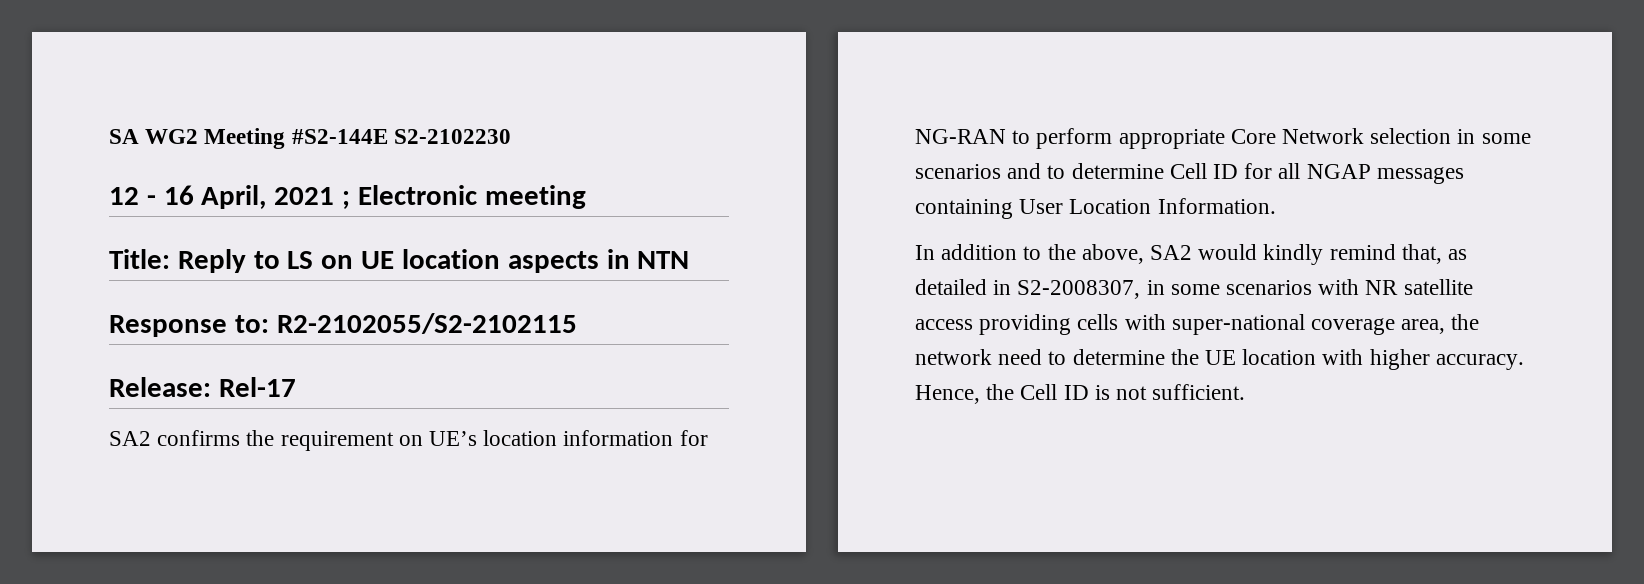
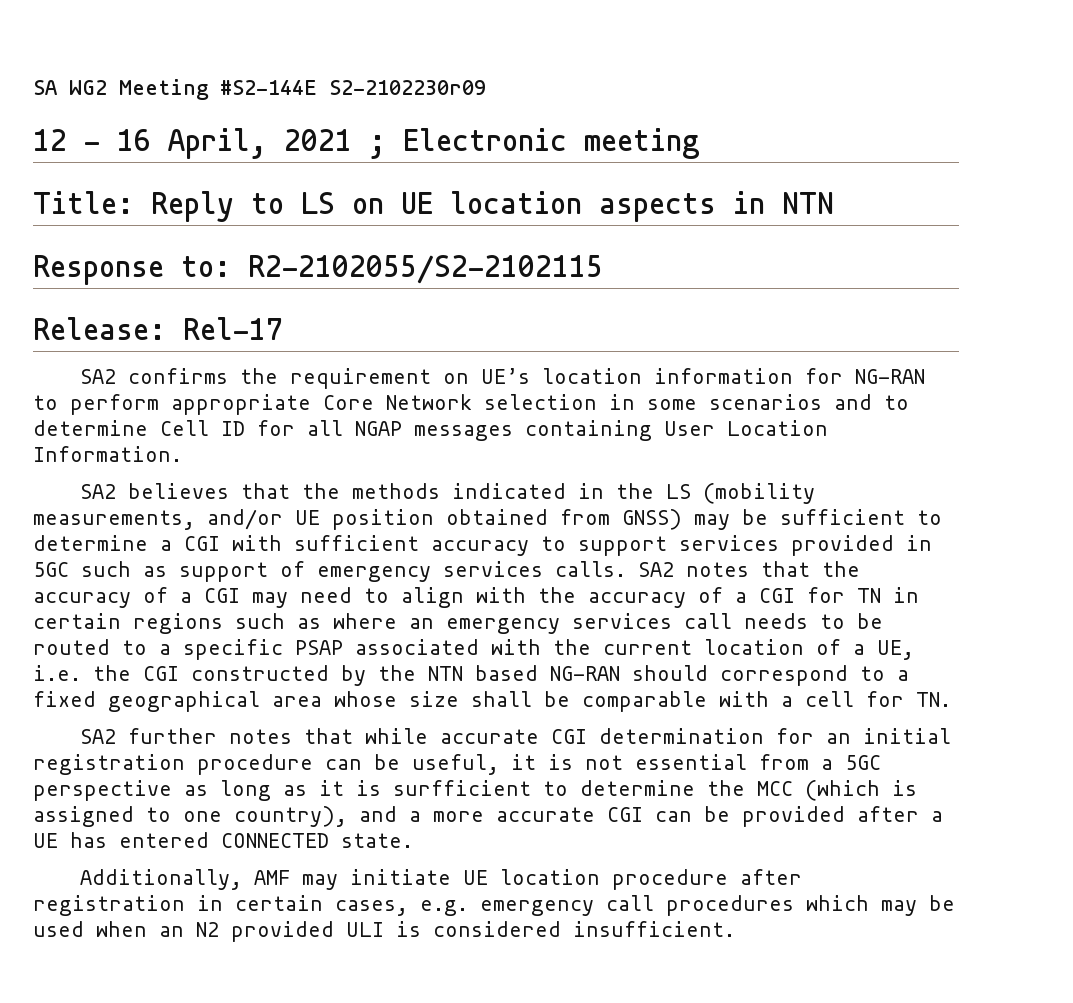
[393,129,511,144] S2-2102230 -> [329,80,486,95] S2-2102230r09
[915,244,1468,265] [915,279,1473,299] [915,314,1480,335] [915,349,1524,370] [915,384,1246,404] In addition to the above, SA2 would kindly remind that, as detailed in S2-2008307, in some scenarios with NR satellite access providing cells with super-national coverage area, the network need to determine the UE location with higher accuracy. Hence, the Cell ID is not sufficient. -> [79,483,815,504] [33,509,942,530] [33,535,932,556] [33,561,860,582] [33,587,919,608] [33,613,883,634] [33,639,914,660] [33,665,909,686] [33,691,951,712] [79,728,951,744] [33,754,881,775] [33,780,917,801] [33,806,943,827] [33,832,413,848] [79,869,802,890] [33,895,955,916] [33,921,735,942] SA2 believes that the methods indicated in the LS (mobility measurements, and/or UE position obtained from GNSS) may be sufficient to determine a CGI with sufficient accuracy to support services provided in 5GC such as support of emergency services calls. SA2 notes that the accuracy of a CGI may need to align with the accuracy of a CGI for TN in certain regions such as where an emergency services call needs to be routed to a specific PSAP associated with the current location of a UE, i.e. the CGI constructed by the NTN based NG-RAN should correspond to a fixed geographical area whose size shall be comparable with a cell for TN. // SA2 further notes that while accurate CGI determination for an initial registration procedure can be useful, it is not essential from a 5GC perspective as long as it is surfficient to determine the MCC (which is assigned to one country), and a more accurate CGI can be provided after a UE has entered CONNECTED state. // Additionally, AMF may initiate UE location procedure after registration in certain cases, e.g. emergency call procedures which may be used when an N2 provided ULI is considered insufficient.

